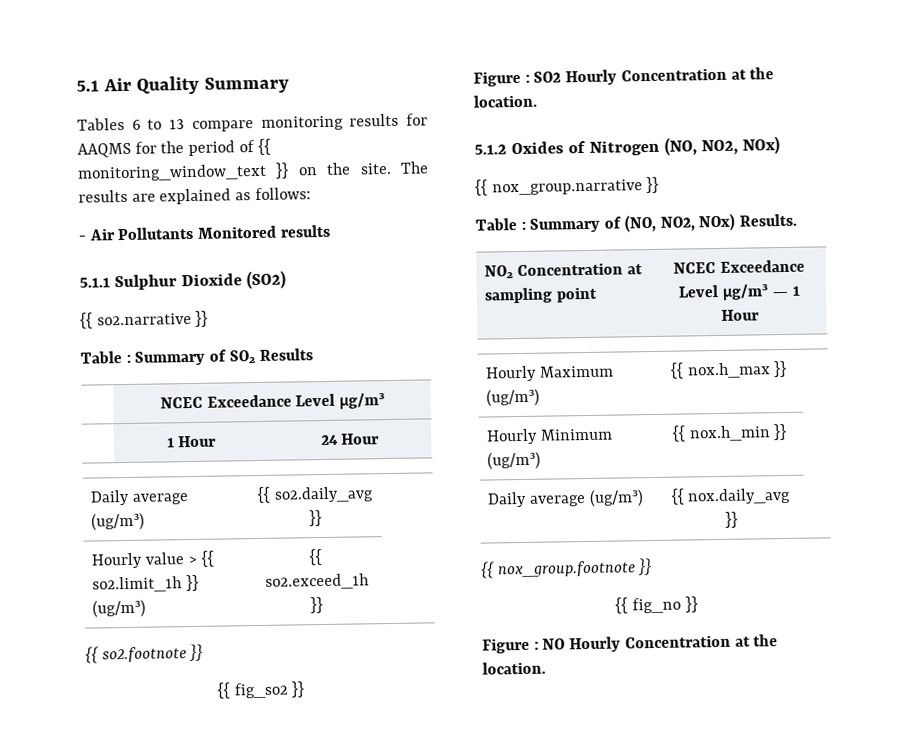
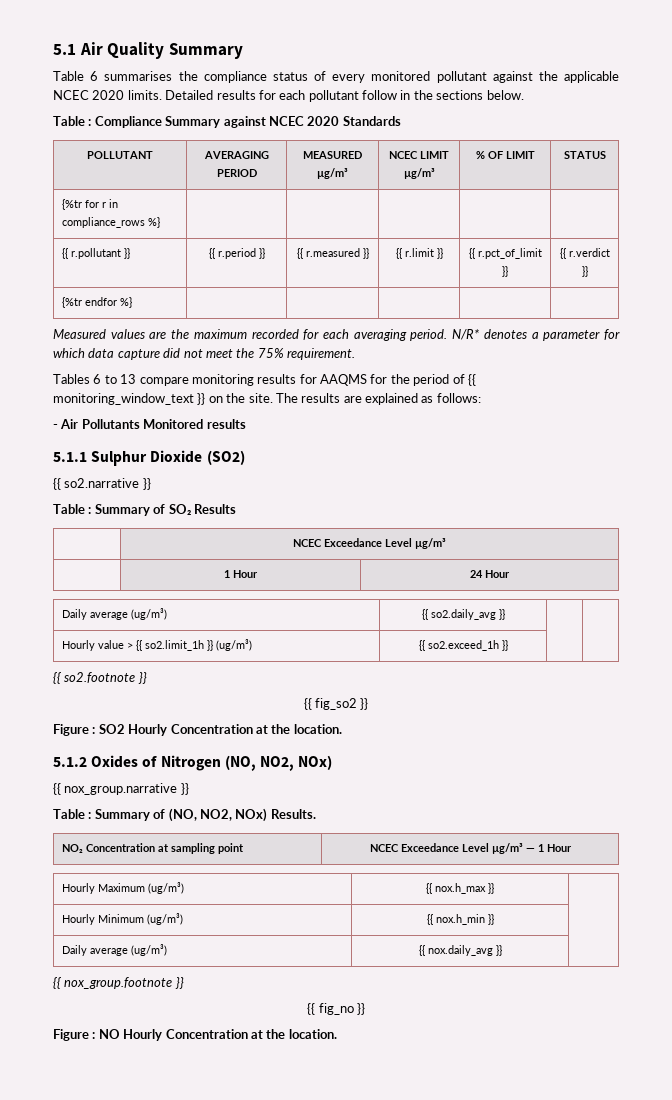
(289, 85) none -> [53,71,620,83] [53,90,524,102] [53,116,401,128] [87,151,153,159] [203,151,269,159] [216,169,257,177] [303,151,362,159] [317,168,348,179] [389,151,449,159] [403,168,435,179] [475,151,535,159] [563,151,606,159] [61,199,118,210] [61,217,160,228] [61,248,130,259] [208,248,265,259] [296,248,369,259] [395,248,443,259] [468,248,542,259] [502,266,508,277] [559,248,610,259] [581,266,588,277] [61,297,132,308] [53,329,621,341] [53,348,355,360] // Table 6 summarises the compliance status of every monitored pollutant against the applicable NCEC 2020 limits. Detailed results for each pollutant follow in the sections below. // Table : Compliance Summary against NCEC 2020 Standards // POLLUTANT | AVERAGING PERIOD | MEASURED µg/m³ | NCEC LIMIT µg/m³ | % OF LIMIT | STATUS // {%tr for r in compliance_rows %} | | | | | // {{ r.pollutant }} | {{ r.period }} | {{ r.measured }} | {{ r.limit }} | {{ r.pct_of_limit }} | {{ r.verdict }} // {%tr endfor %} | | | | | // Measured values are the maximum recorded for each averaging period. N/R* denotes a parameter for which data capture did not meet the 75% requirement.

